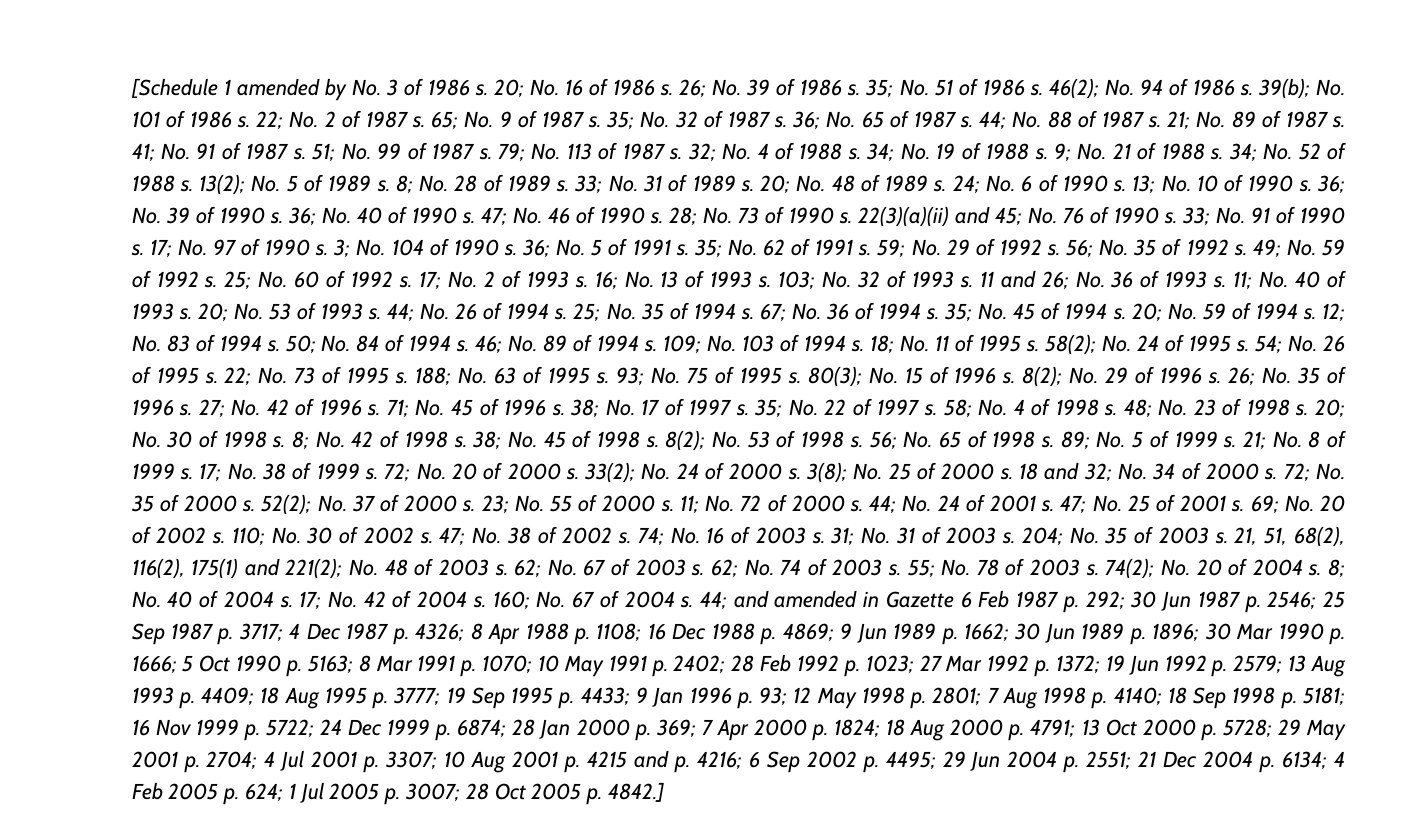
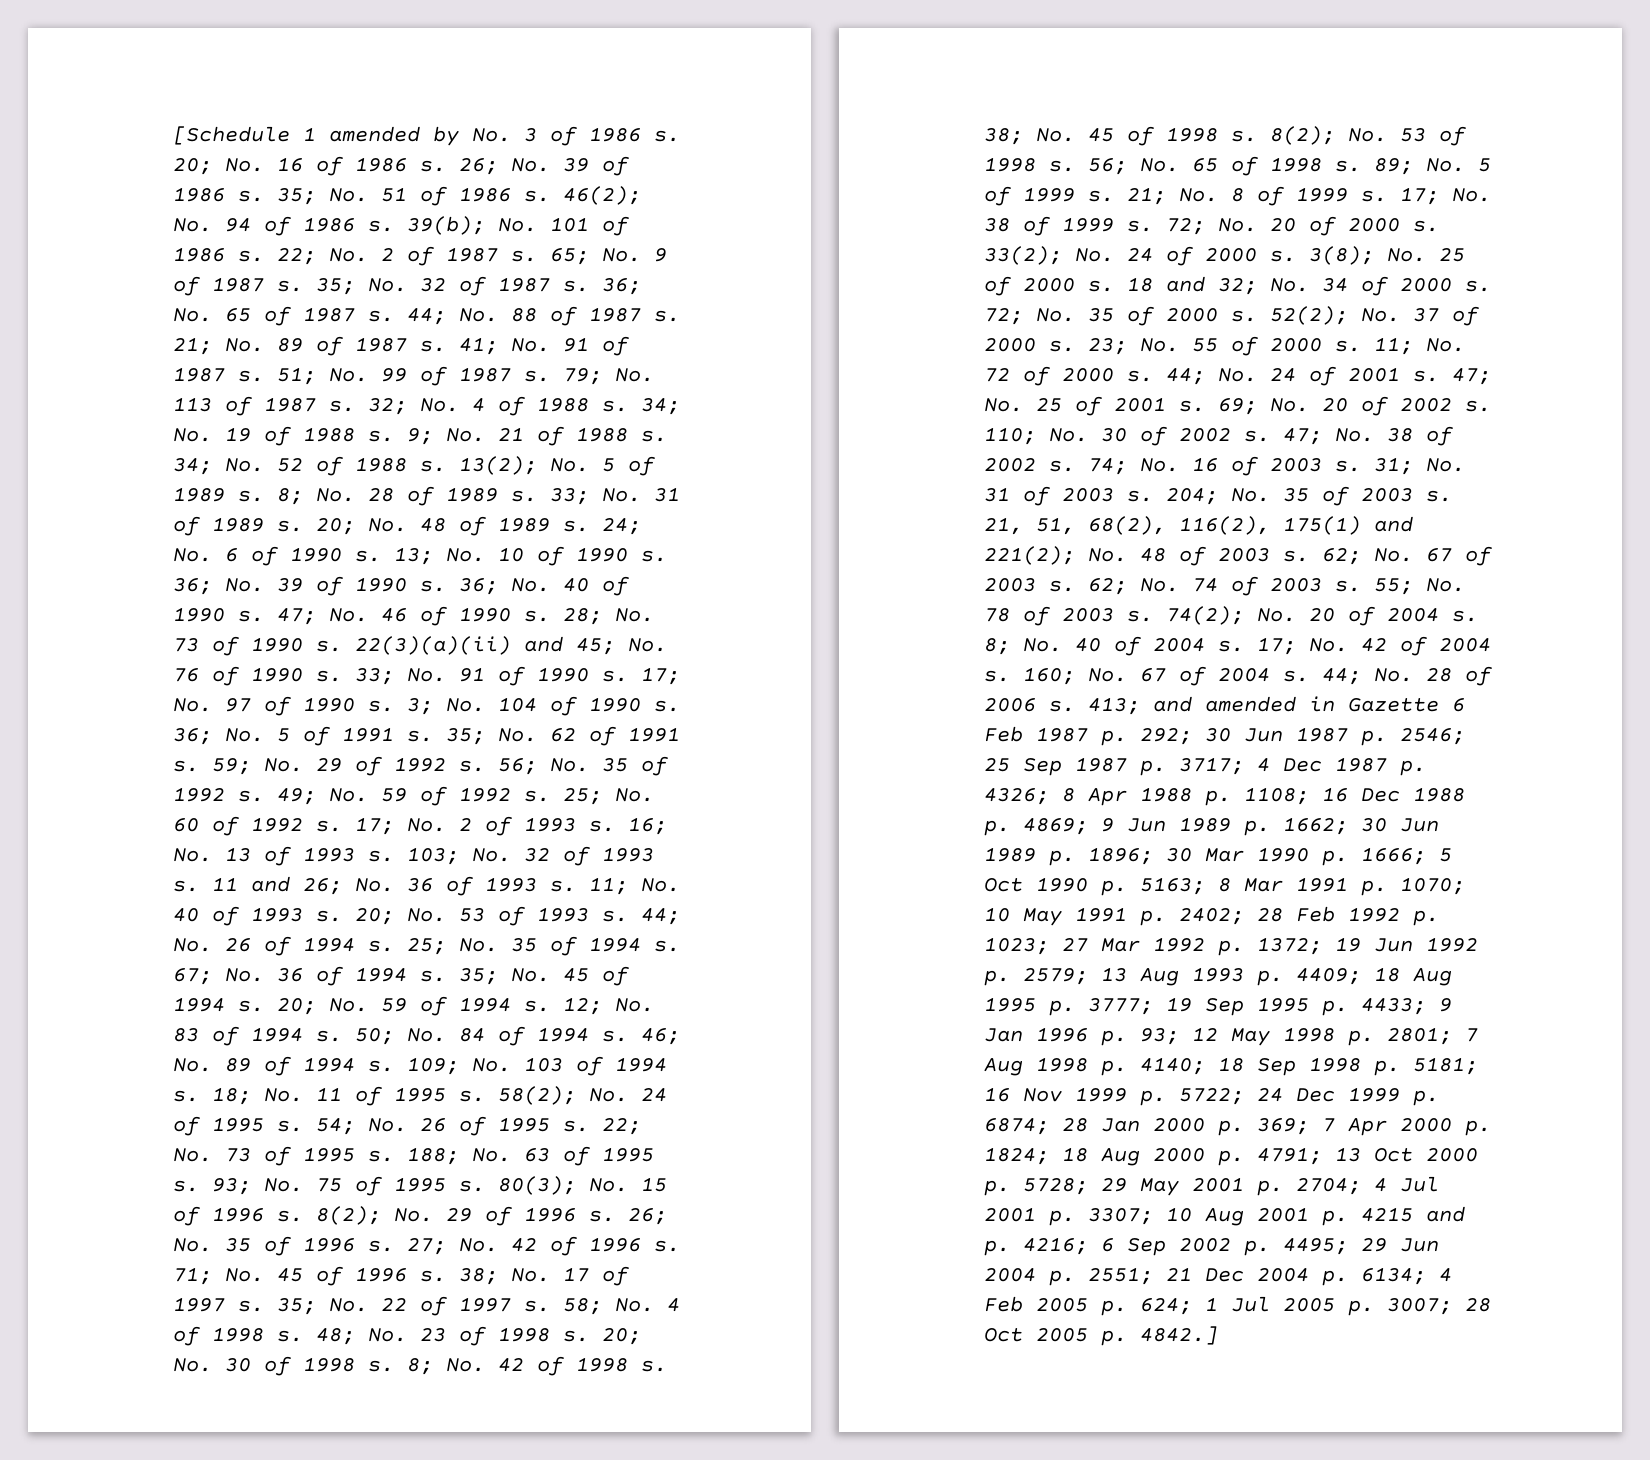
(728, 600) none -> [1373,666,1493,686] [983,697,1140,715] No. 28 of 2006 s. 413;

